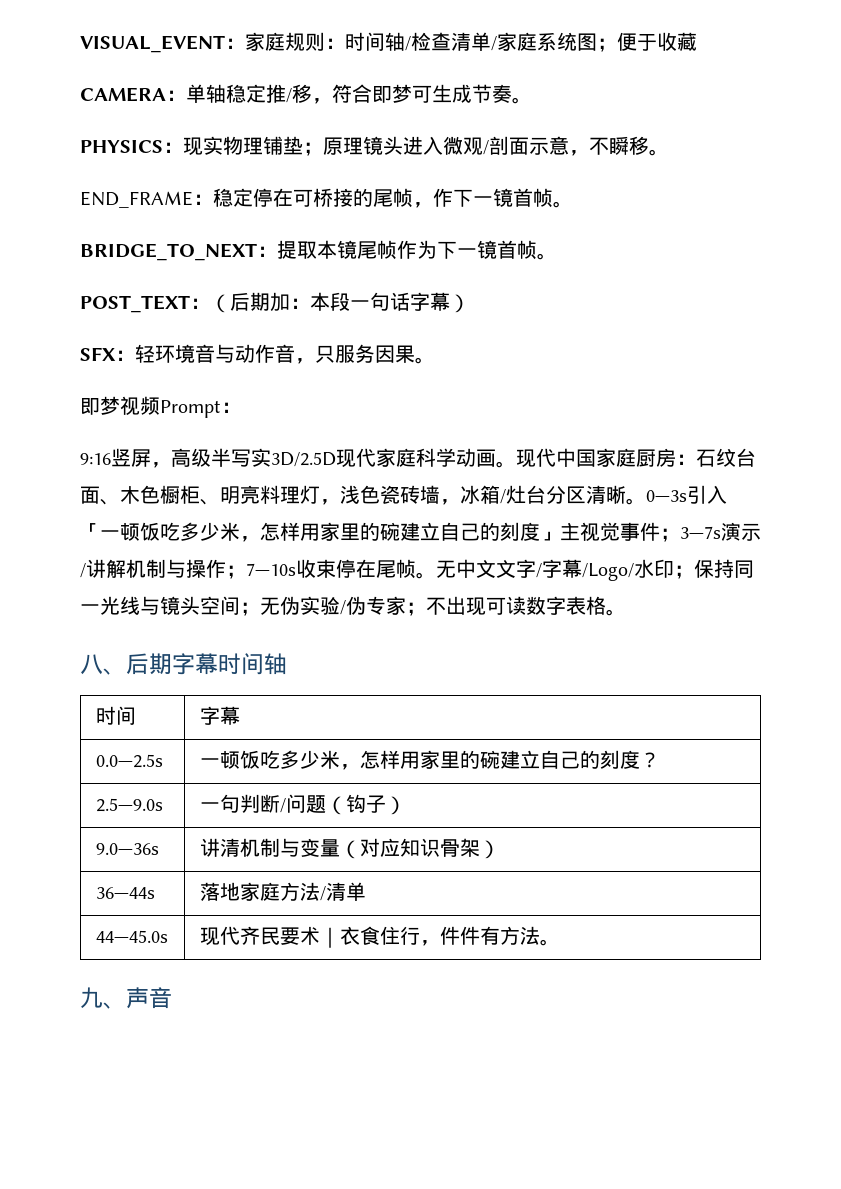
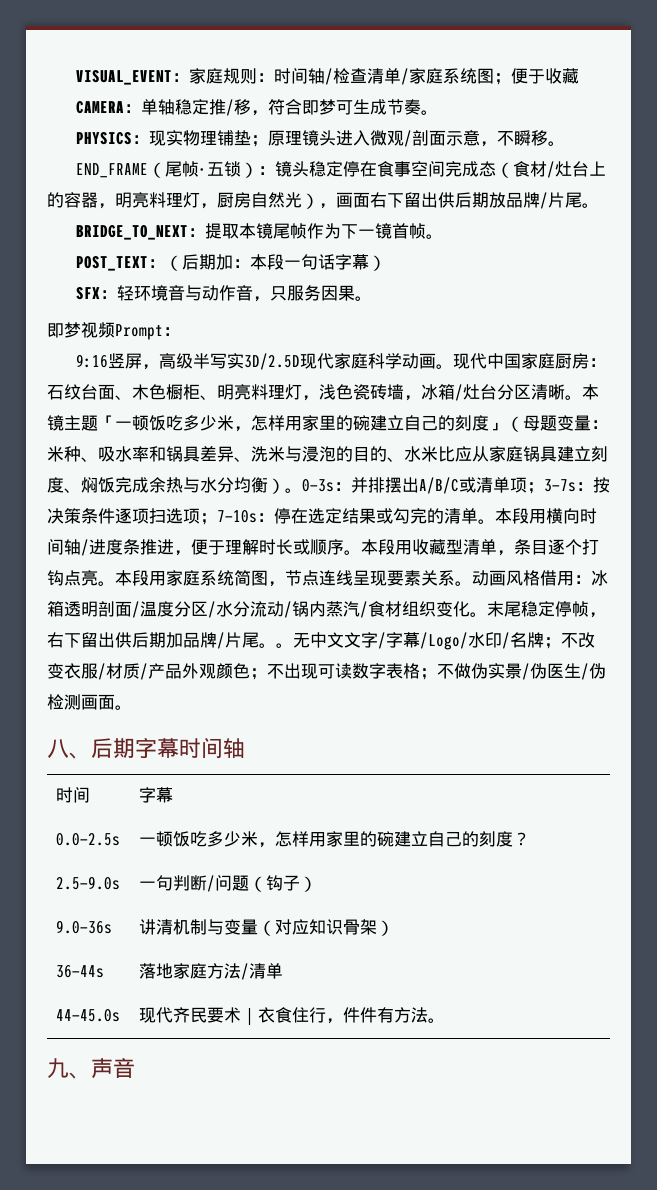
[193,188,553,208] ：稳定停在可桥接的尾帧，作下一镜首帧 -> [148,161,607,178] [47,192,582,209] （尾帧·五锁）：镜头稳定停在食事空间完成态（食材/灶台上的容器，明亮料理灯，厨房自然光），画面右下留出供后期放品牌/片尾
[646,485,727,504] 0—3s引入 -> [582,384,599,400] [47,415,98,431] 本镜主题
[560,522,761,542] [80,559,416,579] 主视觉事件；3—7s演示/讲解机制与操作；7—10s收束停在尾帧 -> [506,415,608,432] [47,446,608,462] [47,477,610,494] [47,508,597,525] [47,539,599,556] [47,570,608,587] [47,601,606,618] [47,632,276,649] （母题变量：米种、吸水率和锅具差异、洗米与浸泡的目的、水米比应从家庭锅具建立刻度、焖饭完成余热与水分均衡）。0—3s：并排摆出A/B/C或清单项；3—7s：按决策条件逐项扫选项；7—10s：停在选定结果或勾完的清单。本段用横向时间轴/进度条推进，便于理解时长或顺序。本段用收藏型清单，条目逐个打钩点亮。本段用家庭系统简图，节点连线呈现要素关系。动画风格借用：冰箱透明剖面/温度分区/水分流动/锅内蒸汽/食材组织变化。末尾稳定停帧，右下留出供后期加品牌/片尾。
[674,559,754,579] [80,596,406,616] ；保持同一光线与镜头空间；无伪实验/伪专家 -> [502,632,595,649] [47,663,250,680] /名牌；不改变衣服/材质/产品外观颜色
(606, 605) none -> [420,663,606,680] [47,694,115,710] ；不做伪实景/伪医生/伪检测画面

